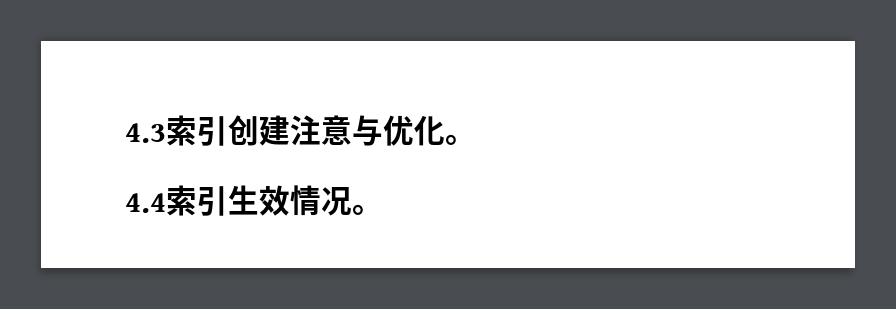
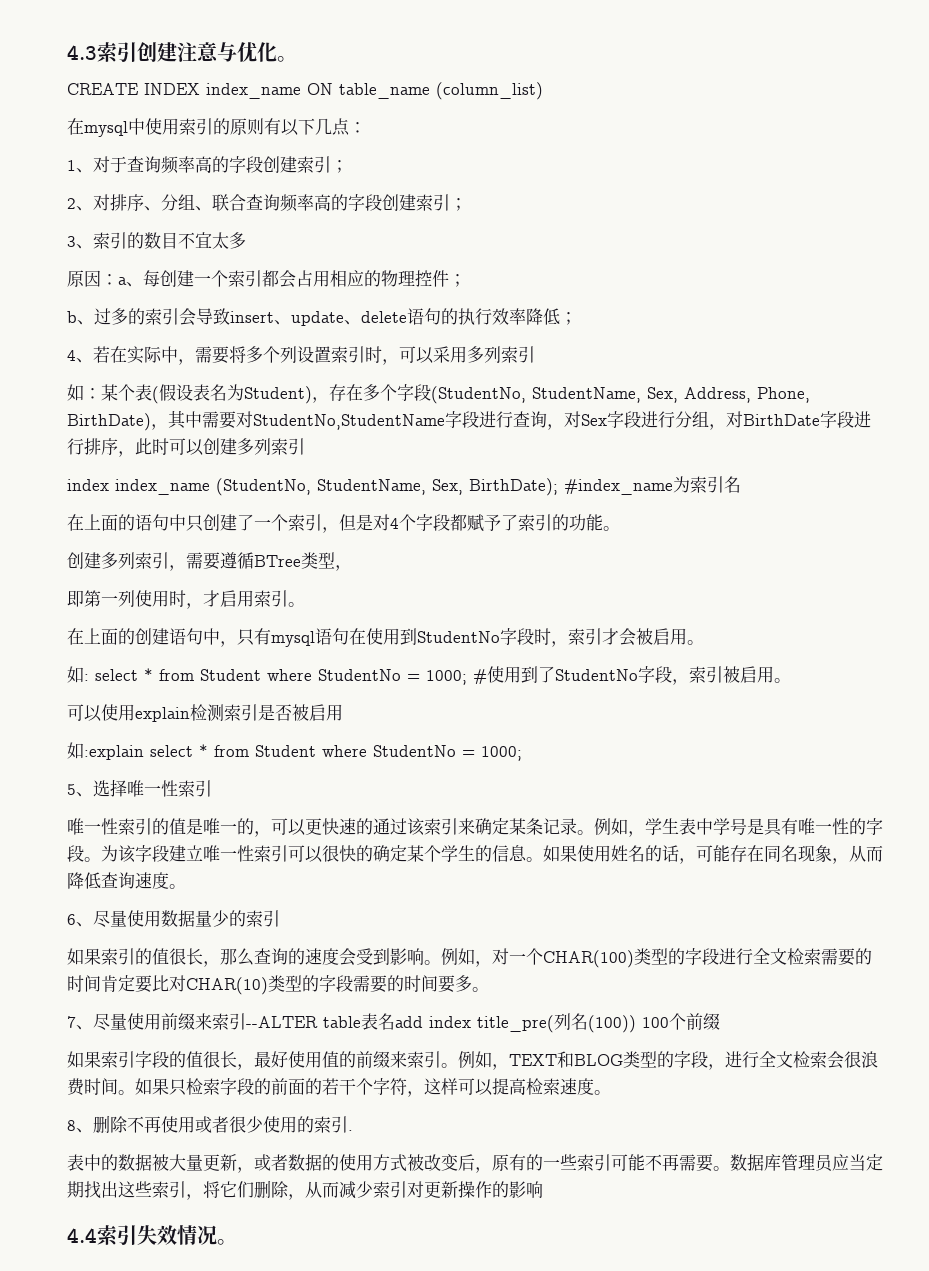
(476, 139) none -> [67,82,543,100] [67,118,366,137] [67,156,348,174] [67,194,467,212] [67,232,246,249] [67,270,466,288] [67,308,577,326] [67,346,535,365] [67,384,810,404] [67,410,871,431] [67,438,305,457] [67,476,741,496] [67,514,620,533] [67,552,352,571] [67,590,305,609] [67,628,704,647] [67,666,791,685] [67,704,343,722] [67,742,522,761] [67,779,212,797] [67,818,883,837] [67,845,883,864] [67,872,186,889] [67,910,280,928] [67,948,872,968] [67,975,489,995] [67,1013,720,1033] [67,1051,878,1070] [67,1078,611,1097] [67,1115,353,1133] [67,1154,883,1173] [67,1180,543,1200] // CREATE INDEX index_name ON table_name (column_list) // 在mysql中使用索引的原则有以下几点： // 1、对于查询频率高的字段创建索引； // 2、对排序、分组、联合查询频率高的字段创建索引； // 3、索引的数目不宜太多 // 原因：a、每创建一个索引都会占用相应的物理控件； // b、过多的索引会导致insert、update、delete语句的执行效率降低； // 4、若在实际中，需要将多个列设置索引时，可以采用多列索引 // 如：某个表(假设表名为Student)，存在多个字段(StudentNo, StudentName, Sex, Address, Phone, BirthDate)，其中需要对StudentNo,StudentName字段进行查询，对Sex字段进行分组，对BirthDate字段进行排序，此时可以创建多列索引 // index index_name (StudentNo, StudentName, Sex, BirthDate); #index_name为索引名 // 在上面的语句中只创建了一个索引，但是对4个字段都赋予了索引的功能。 // 创建多列索引，需要遵循BTree类型， // 即第一列使用时，才启用索引。 // 在上面的创建语句中，只有mysql语句在使用到StudentNo字段时，索引才会被启用。 // 如: select * from Student where StudentNo = 1000; #使用到了StudentNo字段，索引被启用。 // 可以使用explain检测索引是否被启用 // 如:explain select * from Student where StudentNo = 1000; // 5、选择唯一性索引 // 唯一性索引的值是唯一的，可以更快速的通过该索引来确定某条记录。例如，学生表中学号是具有唯一性的字段。为该字段建立唯一性索引可以很快的确定某个学生的信息。如果使用姓名的话，可能存在同名现象，从而降低查询速度。 // 6、尽量使用数据量少的索引 // 如果索引的值很长，那么查询的速度会受到影响。例如，对一个CHAR(100)类型的字段进行全文检索需要的时间肯定要比对CHAR(10)类型的字段需要的时间要多。 // 7、尽量使用前缀来索引--ALTER table表名add index title_pre(列名(100)) 100个前缀 // 如果索引字段的值很长，最好使用值的前缀来索引。例如，TEXT和BLOG类型的字段，进行全文检索会很浪费时间。如果只检索字段的前面的若干个字符，这样可以提高检索速度。 // 8、删除不再使用或者很少使用的索引. // 表中的数据被大量更新，或者数据的使用方式被改变后，原有的一些索引可能不再需要。数据库管理员应当定期找出这些索引，将它们删除，从而减少索引对更新操作的影响
[228,185,259,215] 生 -> [137,1225,157,1245] 失

